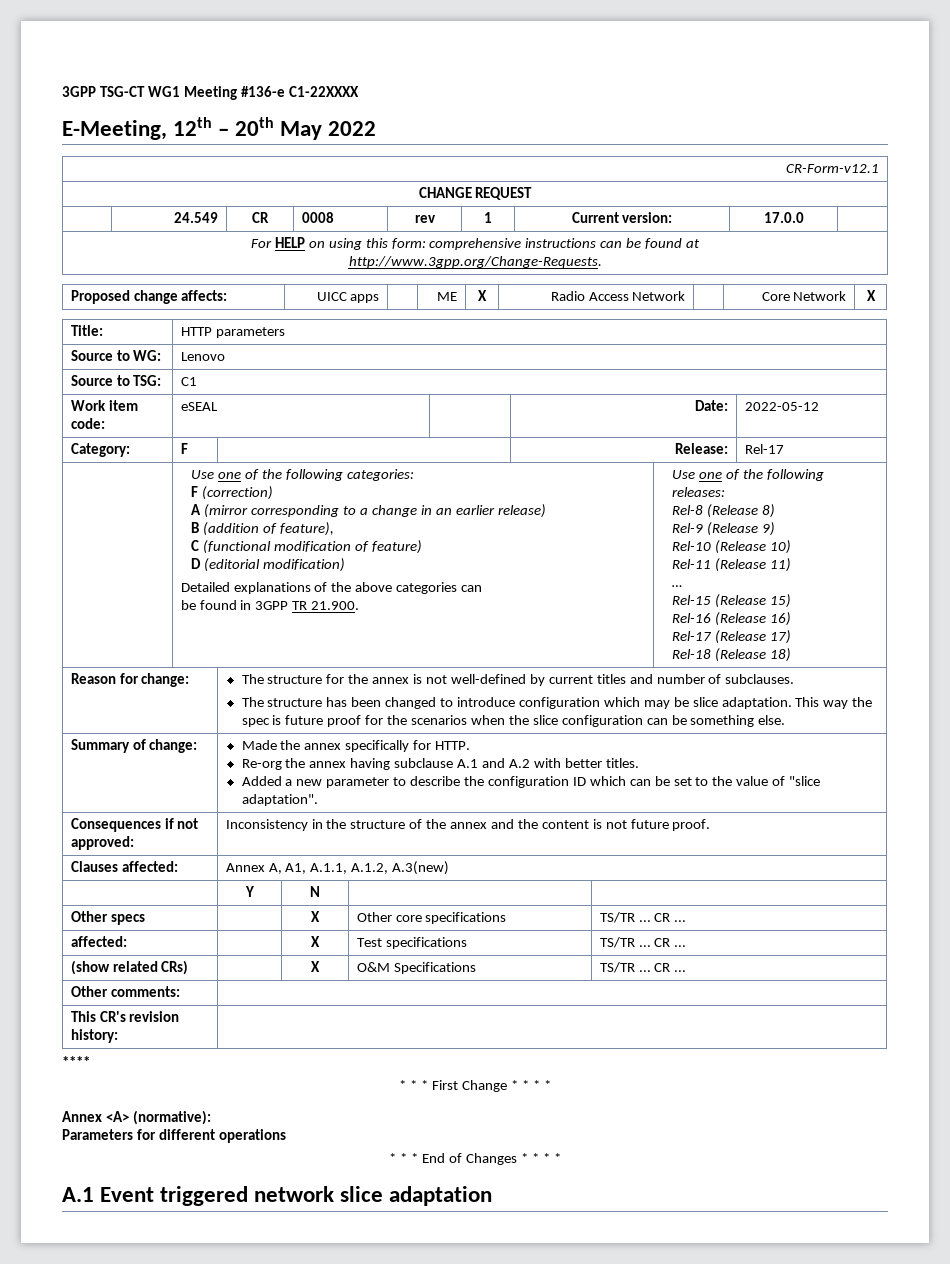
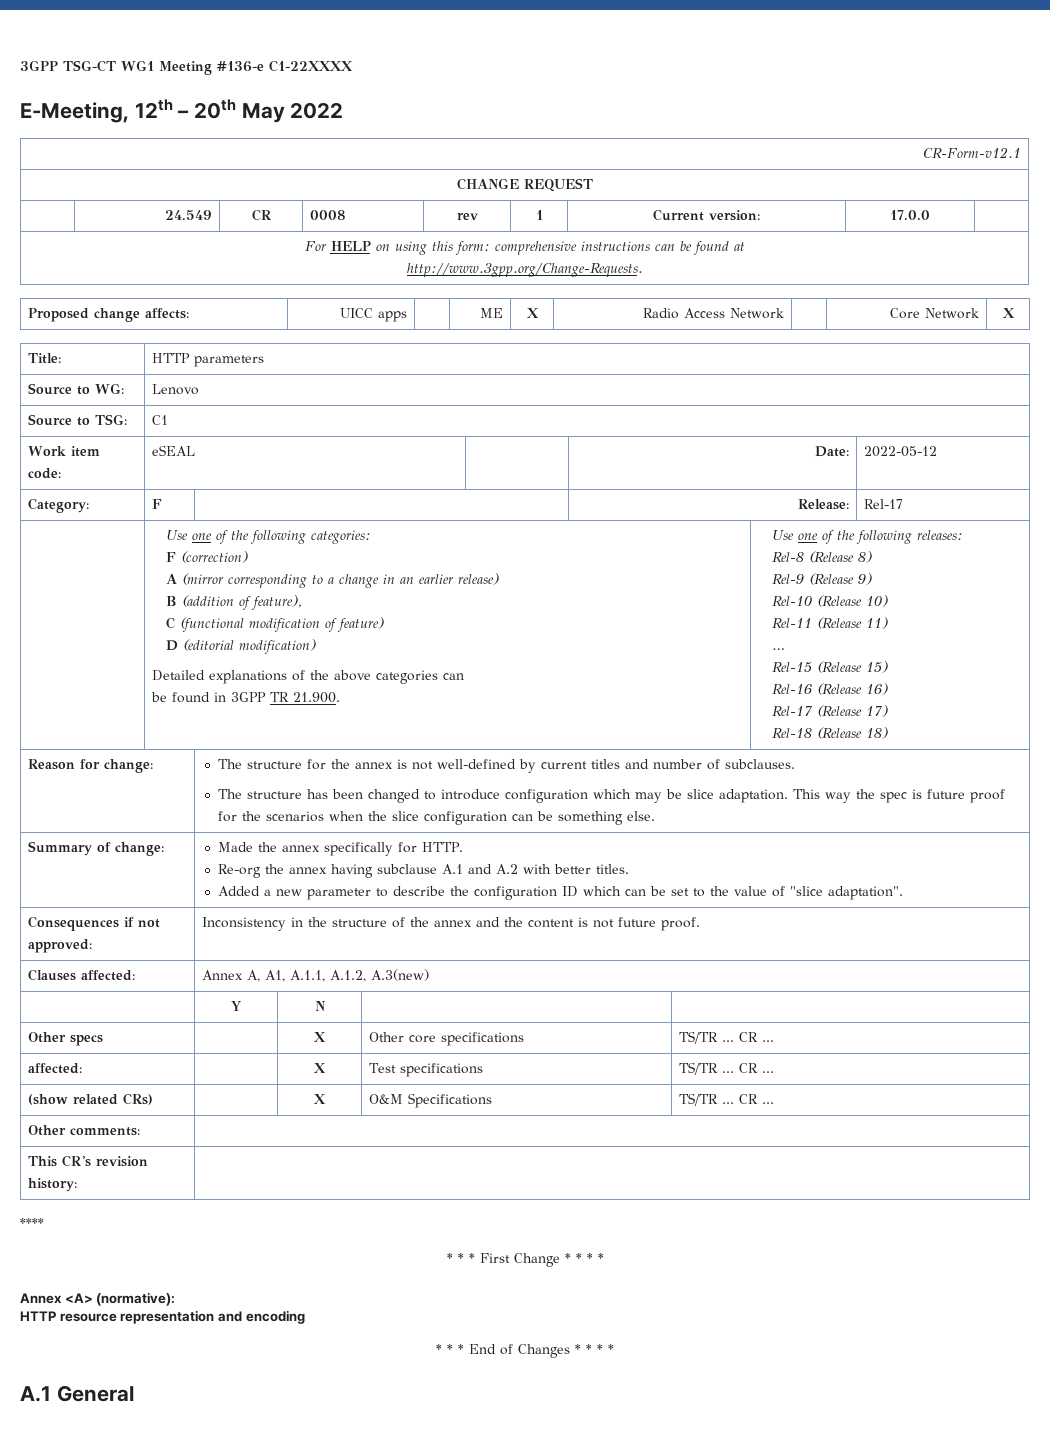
[62,1129,286,1143] Parameters for different operations -> [20,1310,305,1324] HTTP resource representation and encoding
[100,1186,493,1206] Event triggered network slice adaptation -> [56,1385,134,1402] General

